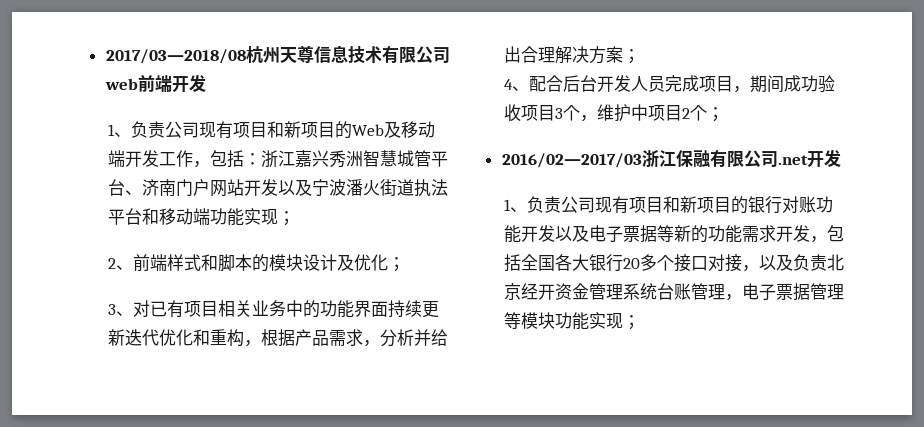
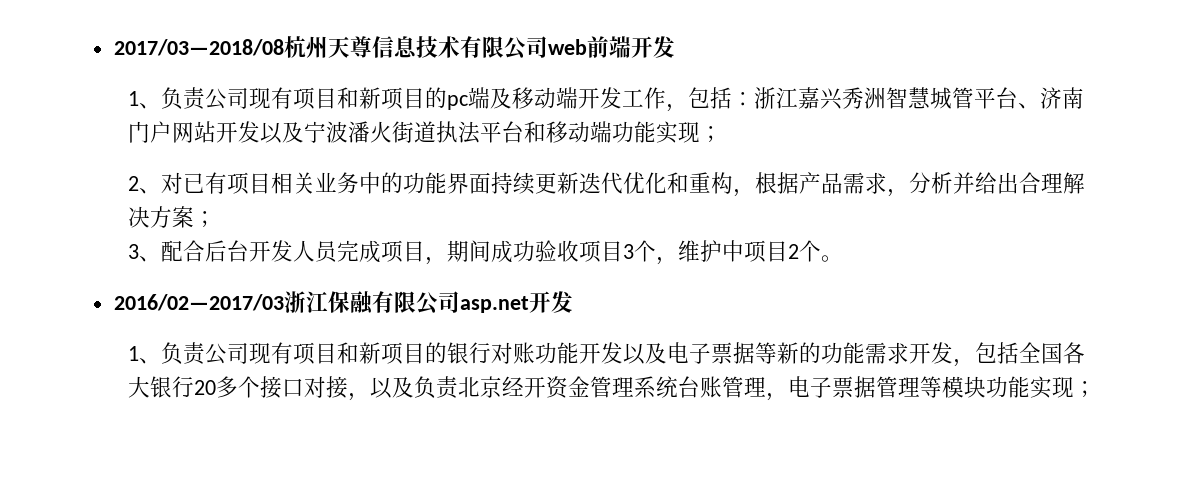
[351,124,384,136] Web -> [446,87,490,110] pc端
[132,254,405,272] [107,304,133,316] 前端样式和脚本的模块设计及优化； // 3、 -> (161, 191) none
[503,79,513,90] 4 -> [127,244,139,259] 3
[706,107,724,122] ； -> [820,255,843,262] 。
[777,155,808,165] .net -> [459,296,529,313] asp.net

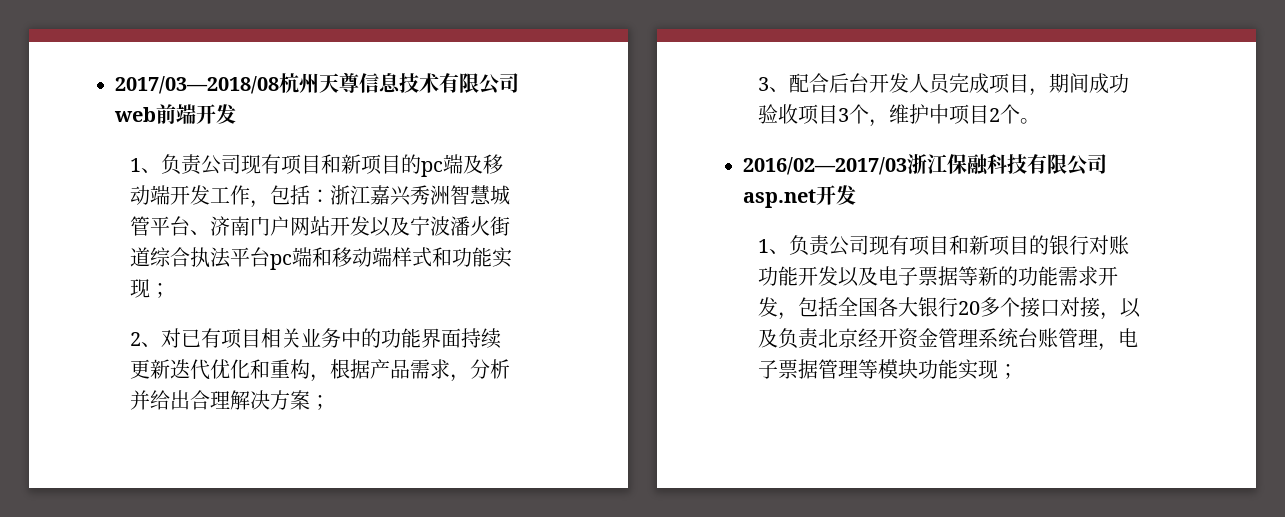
(436, 132) none -> [150,247,191,267] 综合
(524, 132) none -> [270,247,313,270] pc端
(612, 132) none -> [392,247,453,267] 样式和
(373, 303) none -> [987,154,1027,174] 科技

